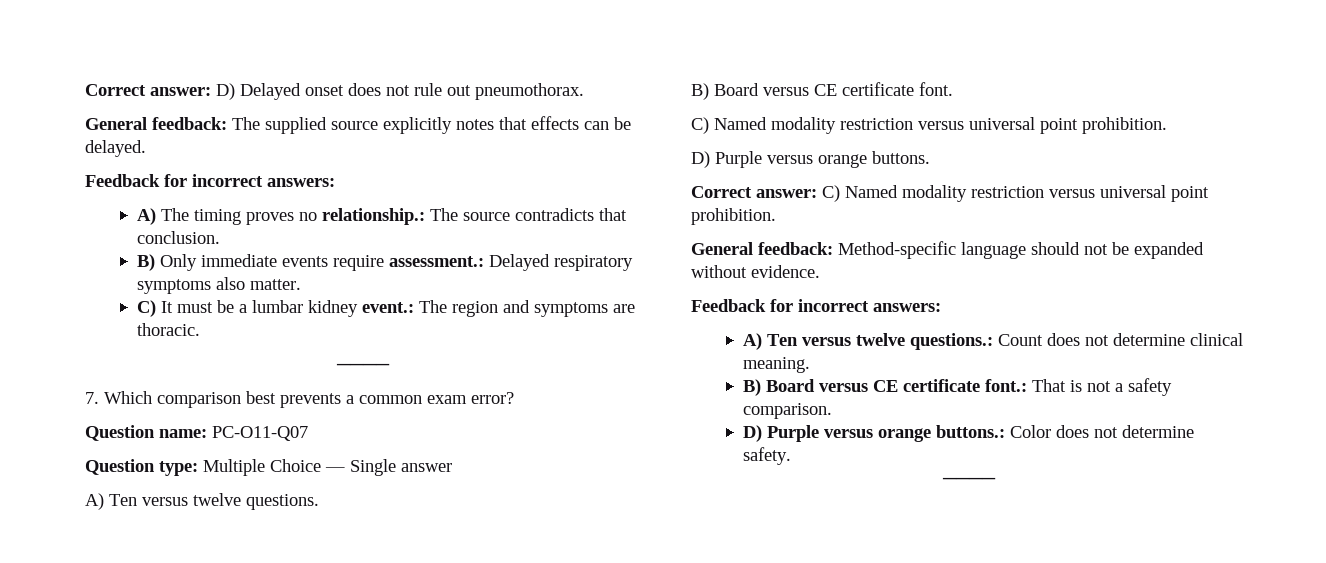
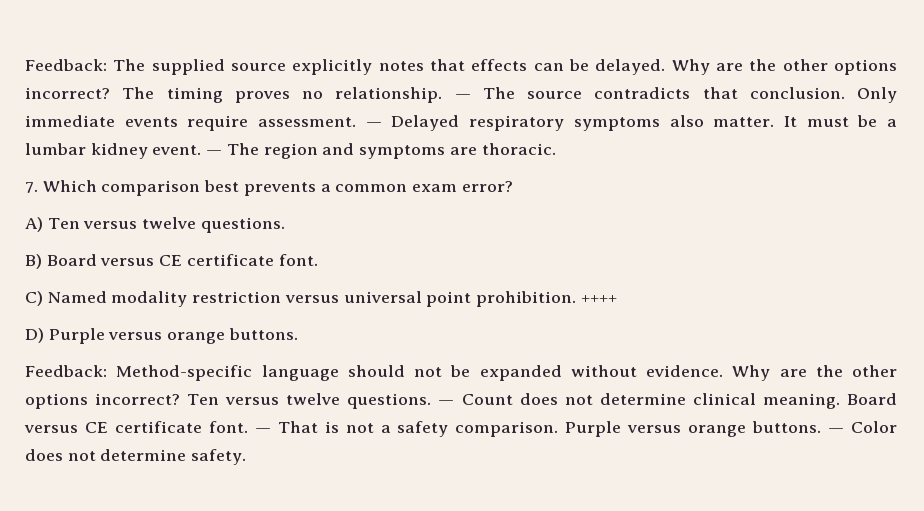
[85,83,584,100] [85,117,227,130] Correct answer: D) Delayed onset does not rule out pneumothorax. // General feedback: -> [25,59,107,71] Feedback:
[85,174,335,187] [137,208,157,225] // Feedback for incorrect answers: // A) -> [671,59,898,75] [25,87,110,99] Why are the other options incorrect?
[322,208,426,225] relationship.: -> [335,87,471,103] relationship. —
[137,254,156,271] // B) -> (845, 93) none
[389,256,485,267] assessment.: -> [258,117,382,127] assessment. —
[137,300,157,317] // C) -> (775, 122) none
[362,302,415,313] event.: -> [152,145,223,155] event. —
[335,363,390,370] // ──── -> (556, 149) none
[85,425,308,441] [85,459,452,476] // Question name: PC-O11-Q07 // Question type: Multiple Choice — Single answer -> (513, 186) none
(1167, 125) none -> [580,295,617,303] ++++
[691,185,1209,202] [691,208,776,225] [691,242,833,255] Correct answer: C) Named modality restriction versus universal point prohibition. // General feedback: -> [25,365,107,377] Feedback:
[691,299,941,312] [743,333,994,350] // Feedback for incorrect answers: // A) Ten versus twelve questions.: -> [732,365,897,381] [25,393,455,409] Why are the other options incorrect? Ten versus twelve questions. —
[743,379,1028,396] // B) Board versus CE certificate font.: -> [847,393,897,405] [24,421,271,433] Board versus CE certificate font. —
[743,425,1006,442] // D) Purple versus orange buttons.: -> [565,421,845,437] Purple versus orange buttons. —
[941,477,996,484] // ──── -> (247, 457) none

